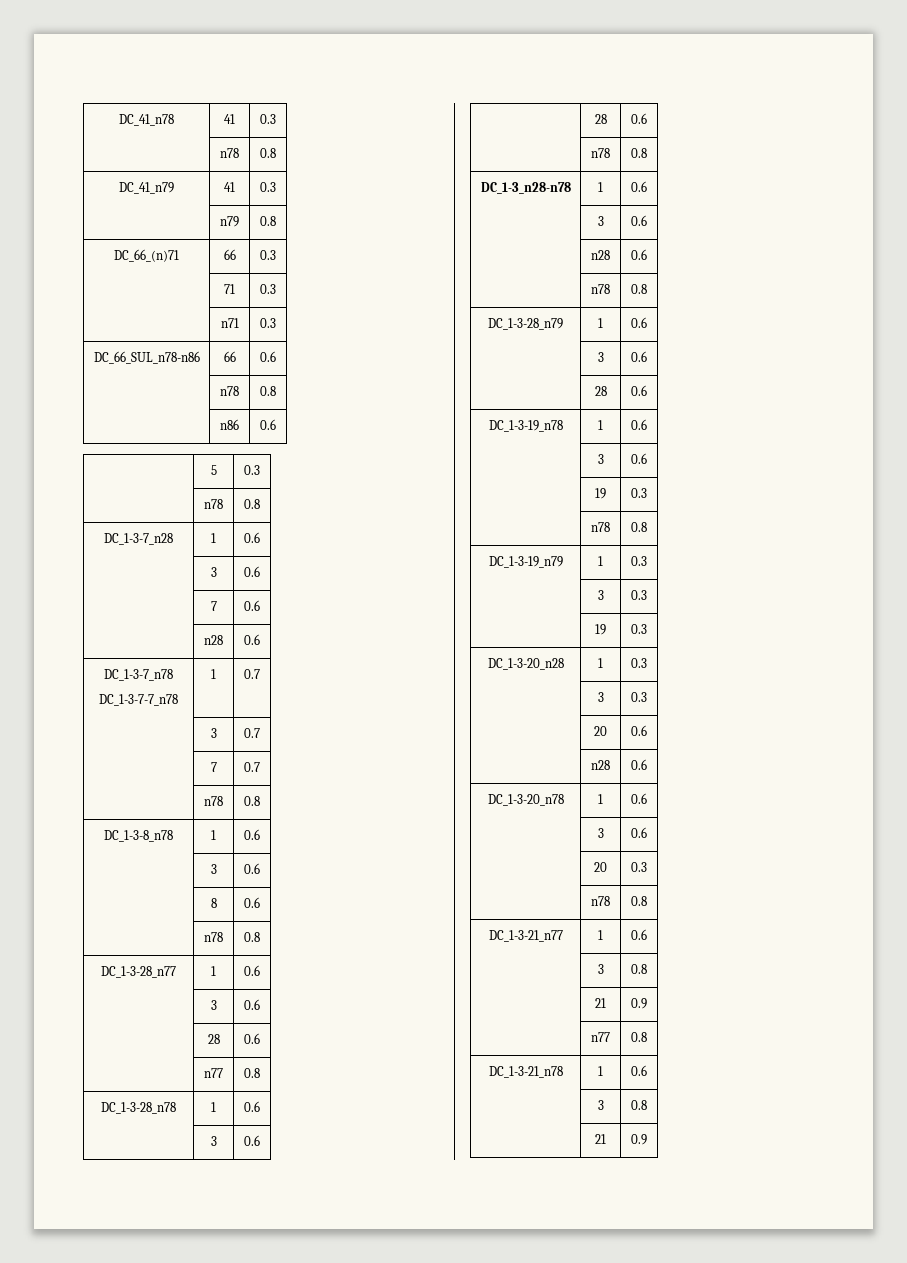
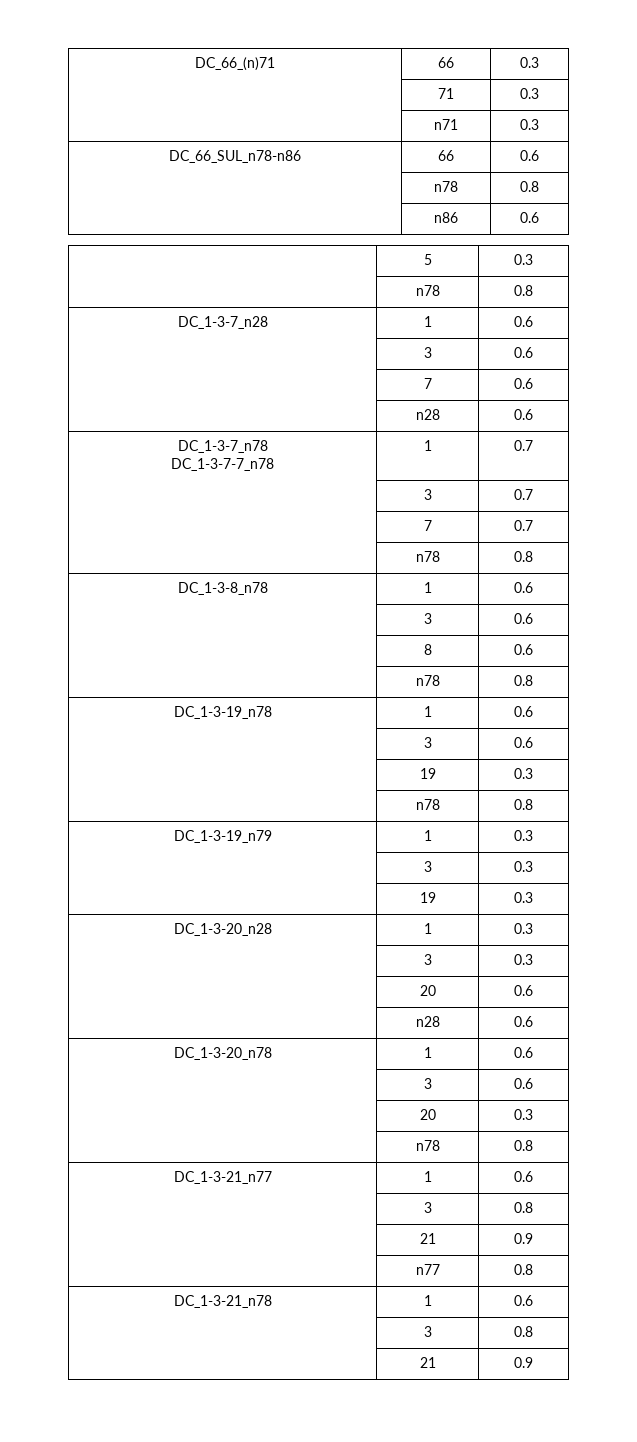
[119,114,174,126] [224,114,235,124] [260,114,276,124] [220,148,239,158] [260,148,276,158] [119,182,174,194] [224,182,235,192] [260,182,276,192] [220,216,239,227] [260,216,276,226] DC_41_n78 | 41 | 0.3 // | n78 | 0.8 // DC_41_n79 | 41 | 0.3 // | n79 | 0.8 // -> (195, 64) none
[101,966,176,978] [211,966,216,976] [244,965,260,976] [210,1000,217,1010] [244,999,260,1010] [207,1034,220,1044] [244,1033,260,1044] [204,1068,223,1078] [244,1068,260,1078] [101,1102,176,1114] [211,1102,216,1112] [244,1101,260,1112] [210,1136,217,1146] [244,1135,260,1146] [594,114,607,124] [631,113,647,124] [591,148,610,158] [631,148,647,158] [480,182,571,194] [598,182,603,192] [631,181,647,192] [597,216,604,226] [631,215,647,226] [591,250,610,260] [631,249,647,260] [591,284,610,294] [631,284,647,294] [488,318,563,330] [598,318,603,328] [631,317,647,328] [597,352,604,362] [631,351,647,362] [594,386,607,396] [631,385,647,396] // DC_1-3-28_n77 | 1 | 0.6 // | 3 | 0.6 // | 28 | 0.6 // | n77 | 0.8 // DC_1-3-28_n78 | 1 | 0.6 // | 3 | 0.6 // | 28 | 0.6 // | n78 | 0.8 // DC_1-3_n28-n78 | 1 | 0.6 // | 3 | 0.6 // | n28 | 0.6 // | n78 | 0.8 // DC_1-3-28_n79 | 1 | 0.6 // | 3 | 0.6 // | 28 | 0.6 -> (533, 680) none

